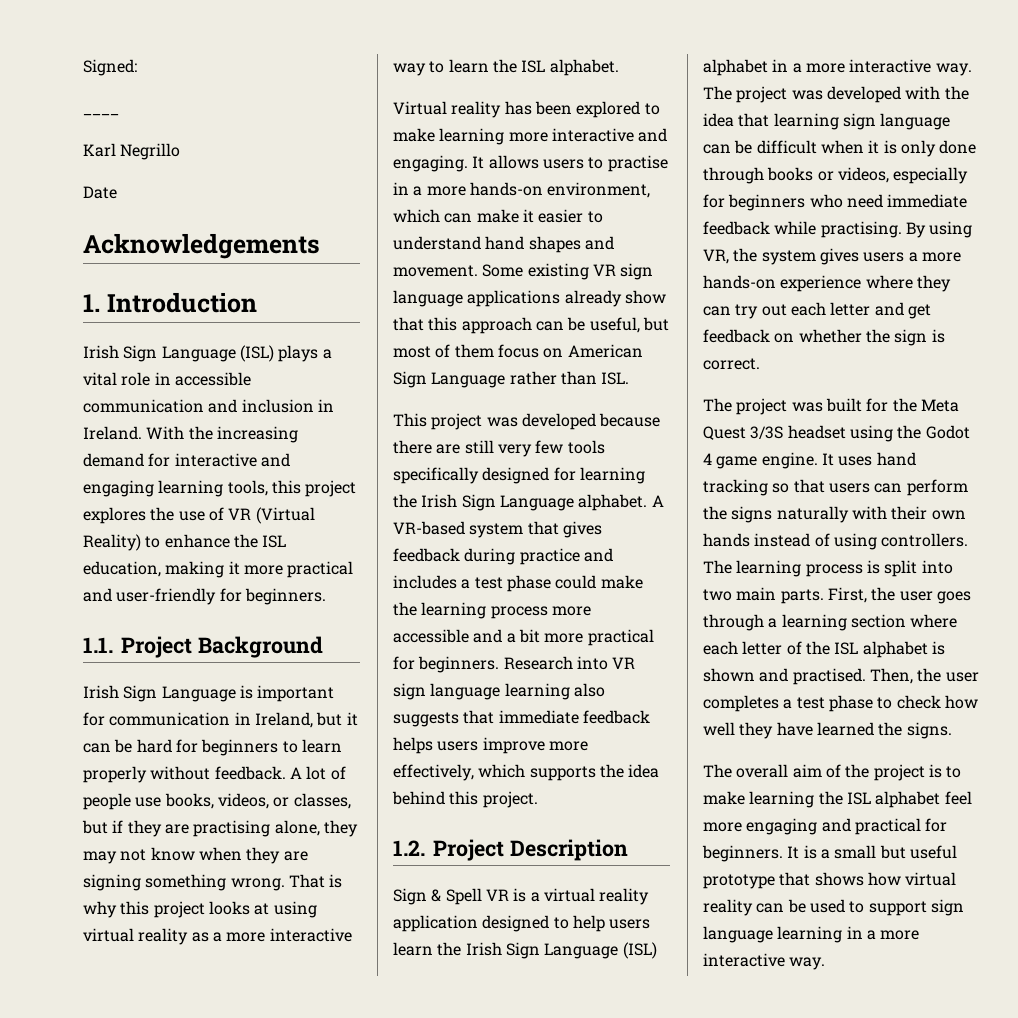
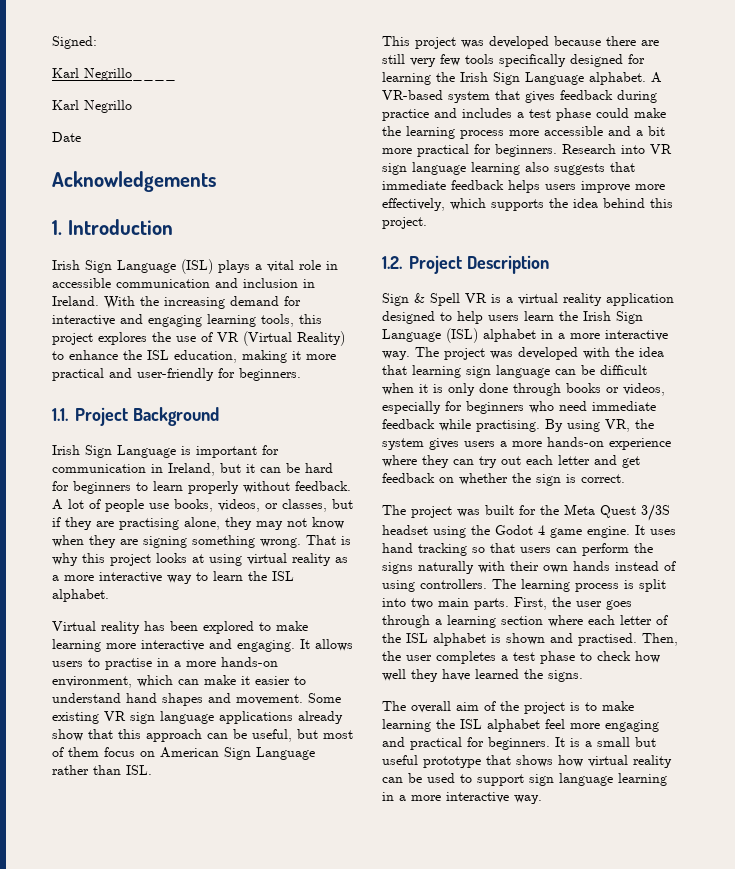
[83,114,119,116] ____ -> [52,68,176,81] Karl Negrillo____

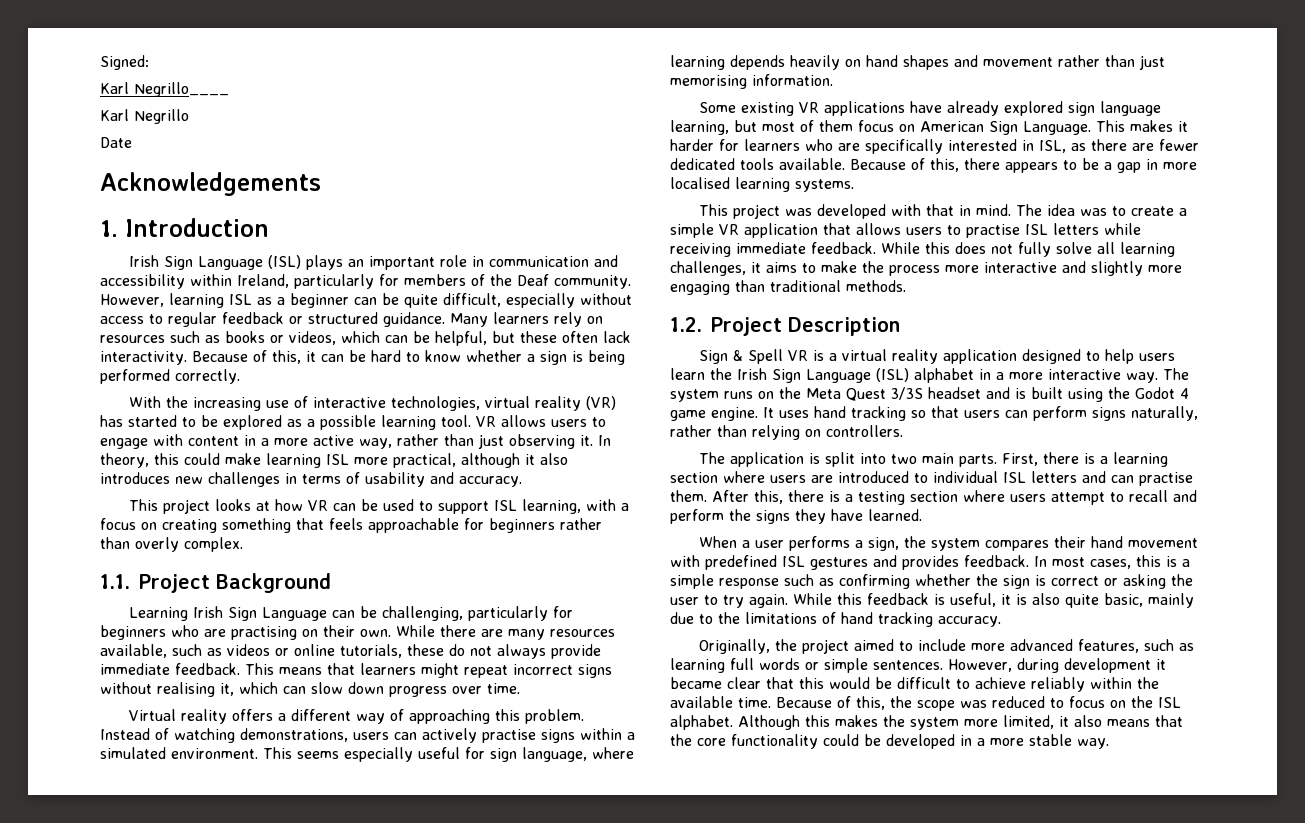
[255,260,294,272] a vital -> [347,256,435,270] an important
[52,278,111,288] accessible -> (484, 261) none
[243,278,315,288] [52,296,301,309] [52,314,322,327] [52,331,345,346] [52,350,336,363] [52,368,301,381] inclusion in Ireland. With the increasing demand for interactive and engaging learning tools, this project explores the use of VR (Virtual Reality) to enhance the ISL education, making it more practical and user-friendly for beginners. -> [100,274,631,289] [100,293,632,308] [100,312,603,327] [100,331,631,346] [100,350,625,365] [100,369,240,384] [128,396,616,411] [100,415,606,430] [100,434,611,449] [100,453,568,468] [100,472,522,487] [128,499,629,514] [100,518,602,533] [100,537,243,552] accessibility within Ireland, particularly for members of the Deaf community. However, learning ISL as a beginner can be quite difficult, especially without access to regular feedback or structured guidance. Many learners rely on resources such as books or videos, which can be helpful, but these often lack interactivity. Because of this, it can be hard to know whether a sign is being performed correctly. // With the increasing use of interactive technologies, virtual reality (VR) has started to be explored as a possible learning tool. VR allows users to engage with content in a more active way, rather than just observing it. In theory, this could make learning ISL more practical, although it also introduces new challenges in terms of usability and accuracy. // This project looks at how VR can be used to support ISL learning, with a focus on creating something that feels approachable for beginners rather than overly complex.
[52,445,279,458] [52,463,333,476] [52,481,351,494] [52,499,353,512] [52,517,344,530] [52,535,351,548] [52,553,348,566] [52,571,294,584] [52,589,109,602] [52,621,308,634] [52,639,353,652] [52,657,278,670] [52,675,306,688] [52,693,341,706] [52,711,343,724] [52,729,292,742] Irish Sign Language is important for communication in Ireland, but it can be hard for beginners to learn properly without feedback. A lot of people use books, videos, or classes, but if they are practising alone, they may not know when they are signing something wrong. That is why this project looks at using virtual reality as a more interactive way to learn the ISL alphabet. // Virtual reality has been explored to make learning more interactive and engaging. It allows users to practise in a more hands-on environment, which can make it easier to understand hand shapes and movement. Some existing VR sign language applications already show that this approach can be useful, -> [128,606,573,621] [100,625,615,640] [100,644,601,659] [100,663,612,678] [100,682,520,697] [128,709,584,724] [100,728,635,743] [100,747,634,762] [670,55,1165,70] [670,74,833,89] [698,101,1161,116] [670,120,729,135] Learning Irish Sign Language can be challenging, particularly for beginners who are practising on their own. While there are many resources available, such as videos or online tutorials, these do not always provide immediate feedback. This means that learners might repeat incorrect signs without realising it, which can slow down progress over time. // Virtual reality offers a different way of approaching this problem. Instead of watching demonstrations, users can actively practise signs within a simulated environment. This seems especially useful for sign language, where learning depends heavily on hand shapes and movement rather than just memorising information. // Some existing VR applications have already explored sign language learning,
[256,747,315,760] [52,765,152,775] [382,36,659,49] [382,54,645,67] [382,72,662,85] [382,90,657,103] [382,108,629,121] Language rather than ISL. // This project was developed because there are still very few tools specifically designed for learning the Irish Sign Language alphabet. A VR-based system that gives feedback during practice and includes a test phase could -> [1023,120,1188,135] [670,139,1199,154] [670,158,1197,173] [670,177,854,192] [698,204,1187,219] [670,223,1141,238] [670,242,1175,257] [670,261,816,276] Language. This makes it harder for learners who are specifically interested in ISL, as there are fewer dedicated tools available. Because of this, there appears to be a gap in more localised learning systems. // This project was developed with that in mind. The idea was to create a simple VR application that allows users to practise ISL letters while receiving immediate feedback. While this does not fully solve all learning challenges, it aims to
[406,126,455,139] learning -> (884, 267) none
[544,126,665,136] [382,144,672,157] [382,162,635,175] [382,180,665,193] [382,198,673,211] [382,217,427,229] accessible and a bit more practical for beginners. Research into VR sign language learning also suggests that immediate feedback helps users improve more effectively, which supports the idea behind this project. -> [984,261,1182,276] [670,280,906,295] interactive and slightly more engaging than traditional methods.
[444,347,664,360] [382,365,647,378] [382,383,665,396] [382,401,656,414] [382,419,654,432] [382,437,671,450] [382,455,640,468] [382,473,625,486] [382,505,536,518] project was developed with the idea that learning sign language can be difficult when it is only done through books or videos, especially for beginners who need immediate feedback while practising. By using VR, the system gives users a more hands-on experience where they can try out each letter and get feedback on whether the sign is correct. // The project was built for -> [670,389,774,402] system runs on
(428, 530) none -> [986,387,1063,399] and is built
[634,543,653,553] [382,561,676,574] [382,579,619,592] the signs naturally with their own hands instead of using controllers. The learning process -> [1092,406,1198,421] [670,425,903,440] [698,452,804,467] signs naturally, rather than relying on controllers. // The application
[552,597,632,610] [382,615,668,628] [382,633,678,646] [382,651,660,664] [382,669,583,682] [382,701,634,714] [382,719,659,732] [382,737,656,750] [382,755,672,768] [382,773,667,786] [382,792,509,803] the user goes through a learning section where each letter of the ISL alphabet is shown and practised. Then, the user completes a test phase to check how well they have learned the signs. // The overall aim of the project is to make learning the ISL alphabet feel more engaging and practical for beginners. It is a small but useful prototype that shows how virtual reality can be used to support sign language learning in a more interactive -> [1042,452,1168,467] [670,471,1193,486] [670,490,1197,505] [670,509,922,524] [698,536,1198,551] [670,555,1190,570] [670,574,1193,589] [670,593,1194,608] [670,612,1001,627] [698,639,1194,654] [670,658,1166,673] [670,677,1159,692] [670,696,1181,711] [670,715,1183,730] [670,734,1072,749] there is a learning section where users are introduced to individual ISL letters and can practise them. After this, there is a testing section where users attempt to recall and perform the signs they have learned. // When a user performs a sign, the system compares their hand movement with predefined ISL gestures and provides feedback. In most cases, this is a simple response such as confirming whether the sign is correct or asking the user to try again. While this feedback is useful, it is also quite basic, mainly due to the limitations of hand tracking accuracy. // Originally, the project aimed to include more advanced features, such as learning full words or simple sentences. However, during development it became clear that this would be difficult to achieve reliably within the available time. Because of this, the scope was reduced to focus on the ISL alphabet. Although this makes the system more limited, it also means that the core functionality could be developed in a more stable

